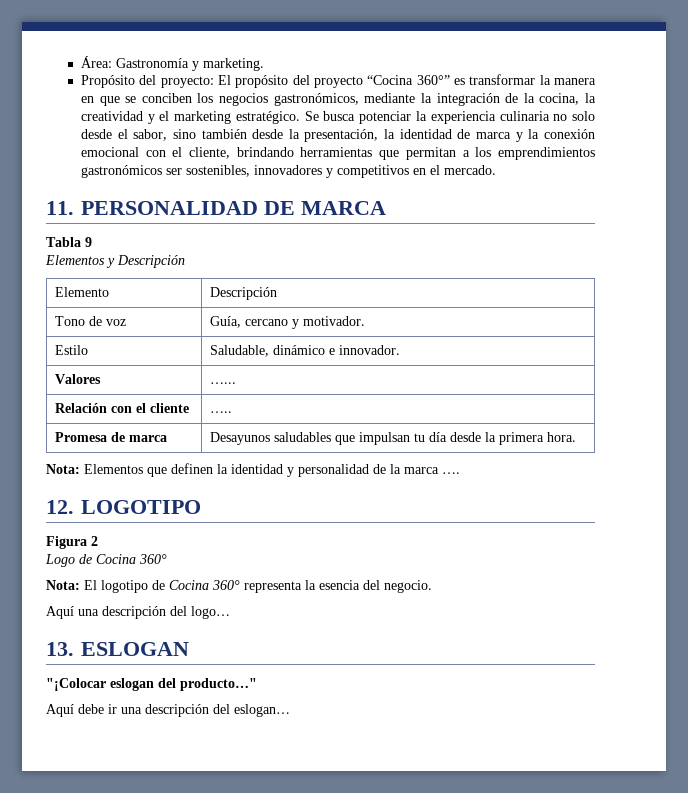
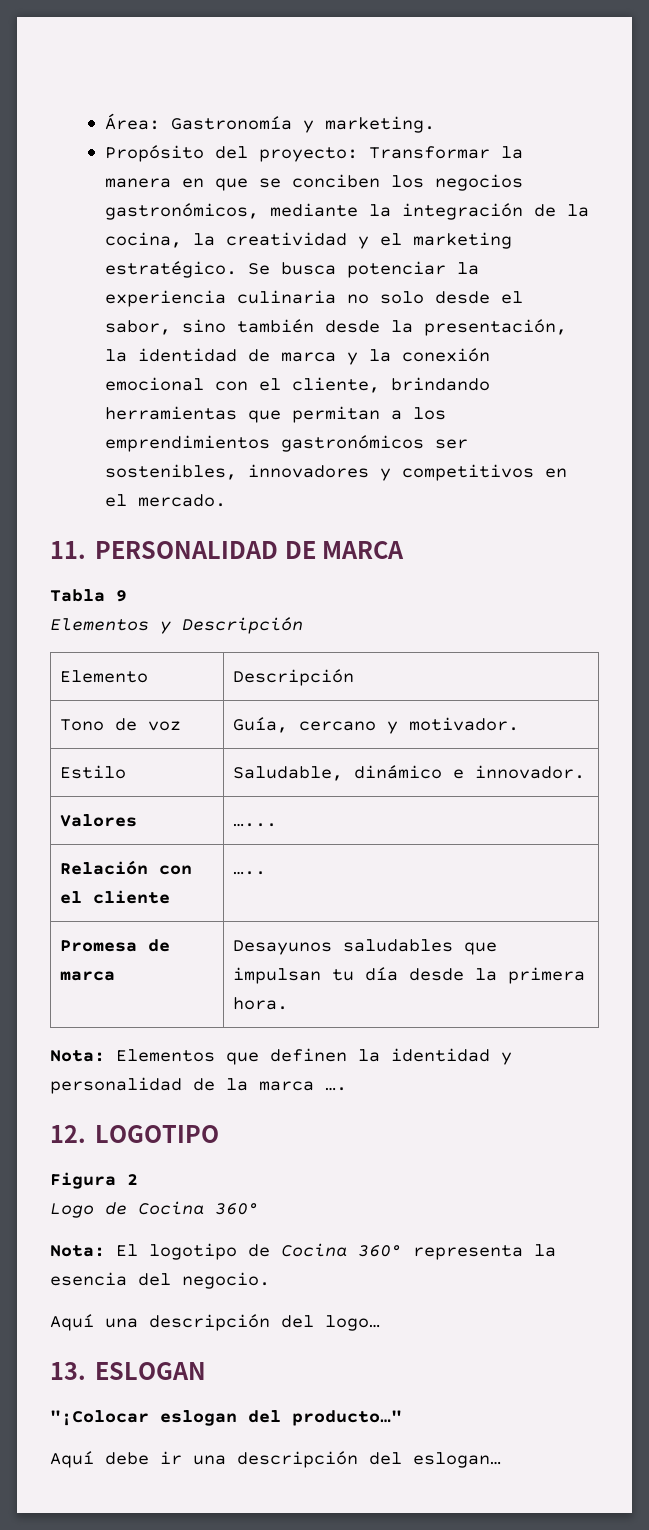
[217,74,536,88] El propósito del proyecto “Cocina 360°” es transformar -> [368,146,490,159] Transformar

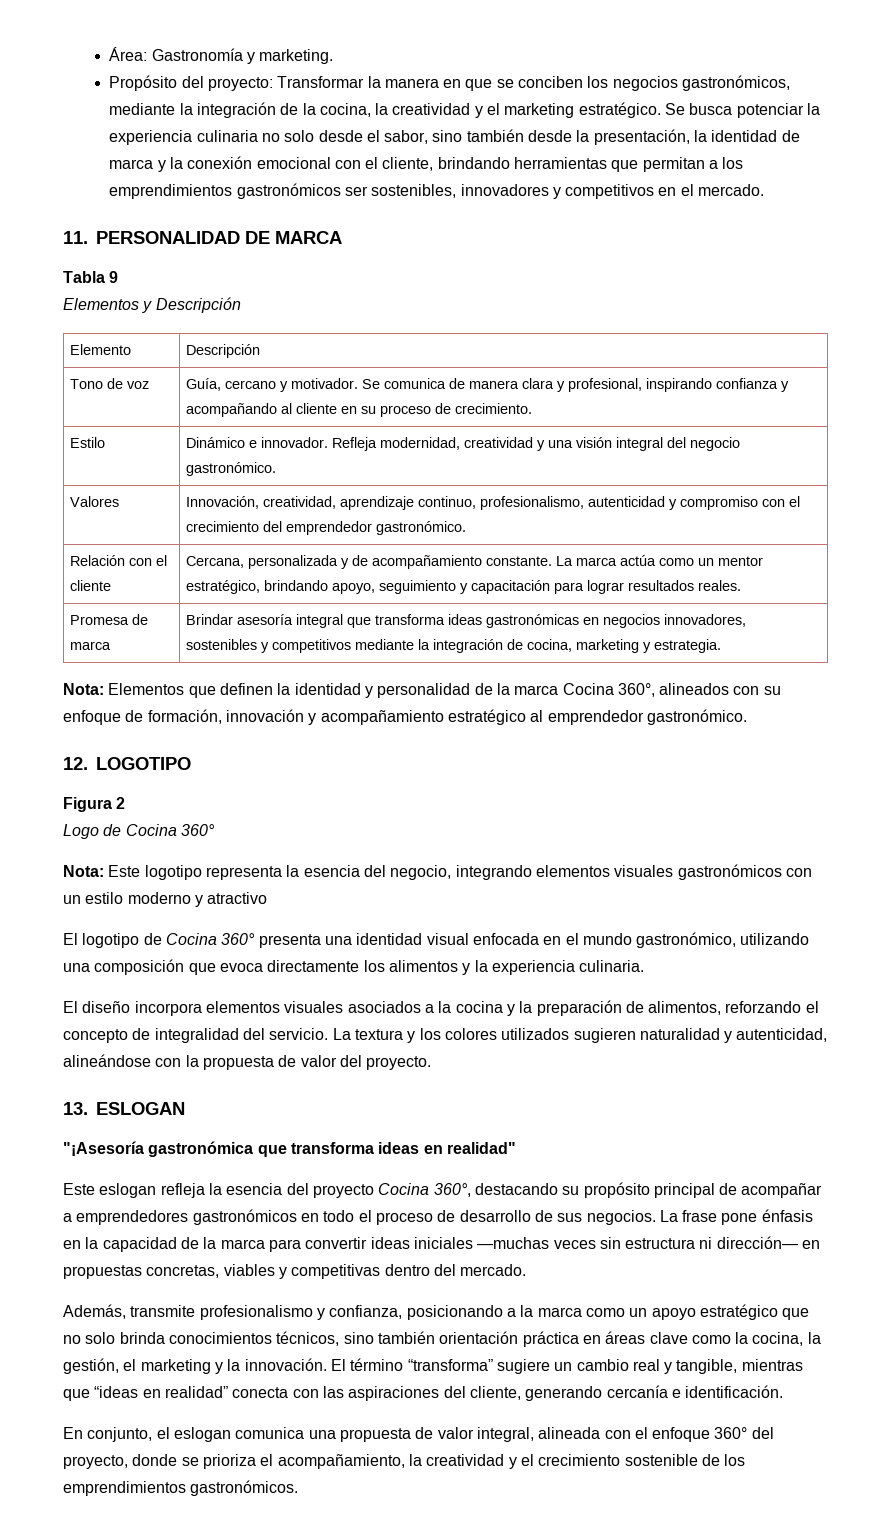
(520, 724) none -> [362,378,790,392] [186,403,533,417] Se comunica de manera clara y profesional, inspirando confianza y acompañando al cliente en su proceso de crecimiento.
[233,765,443,781] Saludable, dinámico -> [186,437,246,448] Dinámico
[60,814,138,827] [233,823,278,827] [60,860,193,875] [60,890,171,904] [233,871,267,875] [60,939,171,952] [60,971,116,981] [233,939,498,955] [233,967,586,984] [233,997,289,1010] // Valores | …... // Relación con el cliente | ….. // Promesa de marca | Desayunos saludables que impulsan tu día desde la primera hora. -> [332,437,741,451] [186,462,277,476] [70,496,120,507] [186,496,801,510] [186,521,467,535] [70,555,168,566] [70,580,112,591] [186,555,764,569] [186,580,742,594] [70,614,149,625] [70,641,112,650] [186,614,747,628] [186,639,722,653] Refleja modernidad, creatividad y una visión integral del negocio gastronómico. // Valores | Innovación, creatividad, aprendizaje continuo, profesionalismo, autenticidad y compromiso con el crecimiento del emprendedor gastronómico. // Relación con el cliente | Cercana, personalizada y de acompañamiento constante. La marca actúa como un mentor estratégico, brindando apoyo, seguimiento y capacitación para lograr resultados reales. // Promesa de marca | Brindar asesoría integral que transforma ideas gastronómicas en negocios innovadores, sostenibles y competitivos mediante la integración de cocina, marketing y estrategia.
[325,1087,347,1091] …. -> [562,683,781,697] [63,709,747,725] Cocina 360°, alineados con su enfoque de formación, innovación y acompañamiento estratégico al emprendedor gastronómico.
(105, 1251) none -> [108,864,812,880] [63,892,268,907] Este logotipo representa la esencia del negocio, integrando elementos visuales gastronómicos con un estilo moderno y atractivo //
[413,1244,556,1260] [50,1272,270,1289] [50,1314,380,1331] [50,1362,207,1380] [50,1410,402,1426] [50,1451,501,1468] representa la esencia del negocio. // Aquí una descripción del logo… // 13. ESLOGAN // "¡Colocar eslogan del producto…" // Aquí debe ir una descripción del eslogan… -> [258,932,810,948] [63,959,645,975] [63,1000,819,1016] [63,1028,828,1043] [63,1054,432,1070] [63,1102,185,1115] [63,1141,516,1157] [63,1182,823,1198] [63,1209,813,1225] [63,1236,821,1252] [63,1264,527,1279] [63,1304,810,1320] [63,1331,821,1347] [63,1358,803,1374] [63,1385,784,1401] [63,1427,774,1442] [63,1454,746,1469] [63,1480,299,1496] presenta una identidad visual enfocada en el mundo gastronómico, utilizando una composición que evoca directamente los alimentos y la experiencia culinaria. // El diseño incorpora elementos visuales asociados a la cocina y la preparación de alimentos, reforzando el concepto de integralidad del servicio. La textura y los colores utilizados sugieren naturalidad y autenticidad, alineándose con la propuesta de valor del proyecto. // 13. ESLOGAN // "¡Asesoría gastronómica que transforma ideas en realidad" // Este eslogan refleja la esencia del proyecto Cocina 360°, destacando su propósito principal de acompañar a emprendedores gastronómicos en todo el proceso de desarrollo de sus negocios. La frase pone énfasis en la capacidad de la marca para convertir ideas iniciales —muchas veces sin estructura ni dirección— en propuestas concretas, viables y competitivas dentro del mercado. // Además, transmite profesionalismo y confianza, posicionando a la marca como un apoyo estratégico que no solo brinda conocimientos técnicos, sino también orientación práctica en áreas clave como la cocina, la gestión, el marketing y la innovación. El término “transforma” sugiere un cambio real y tangible, mientras que “ideas en realidad” conecta con las aspiraciones del cliente, generando cercanía e identificación. // En conjunto, el eslogan comunica una propuesta de valor integral, alineada con el enfoque 360° del proyecto, donde se prioriza el acompañamiento, la creatividad y el crecimiento sostenible de los emprendimientos gastronómicos.

